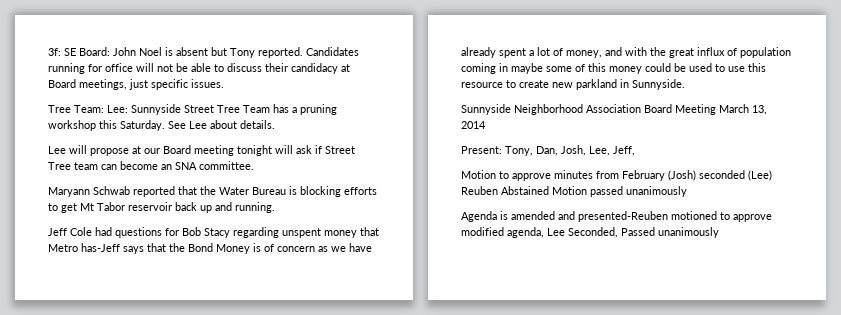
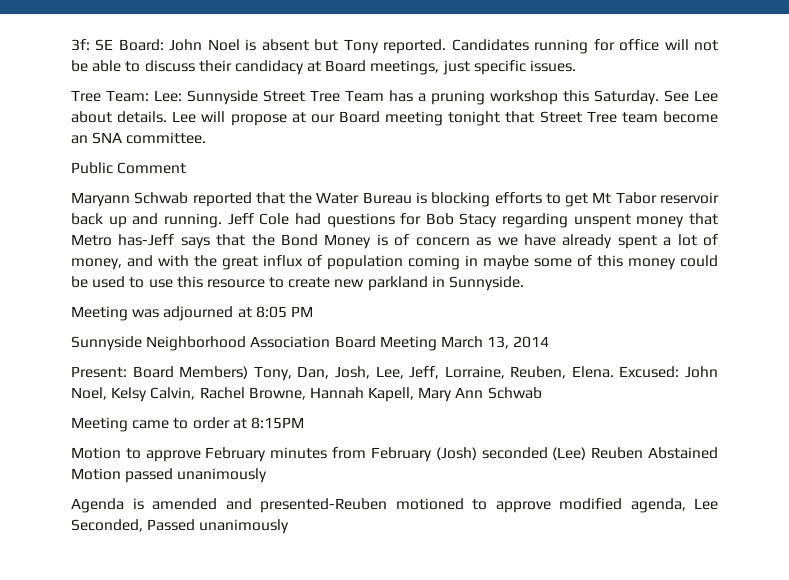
(275, 124) // -> (168, 117) none
[275,145,322,154] will ask if -> [505,111,535,123] that
[101,164,117,170] can -> (658, 117) none
(254, 165) none -> [71,162,187,174] // Public Comment
(275, 207) // -> (222, 220) none
(685, 84) none -> [71,306,313,321] // Meeting was adjourned at 8:05 PM
(502, 150) none -> [132,366,249,379] Board Members)
(635, 151) none -> [444,366,718,379] [71,387,542,402] [71,417,304,432] Lorraine, Reuben, Elena. Excused: John Noel, Kelsy Calvin, Rachel Browne, Hannah Kapell, Mary Ann Schwab // Meeting came to order at 8:15PM
(551, 177) none -> [205,447,267,462] February

